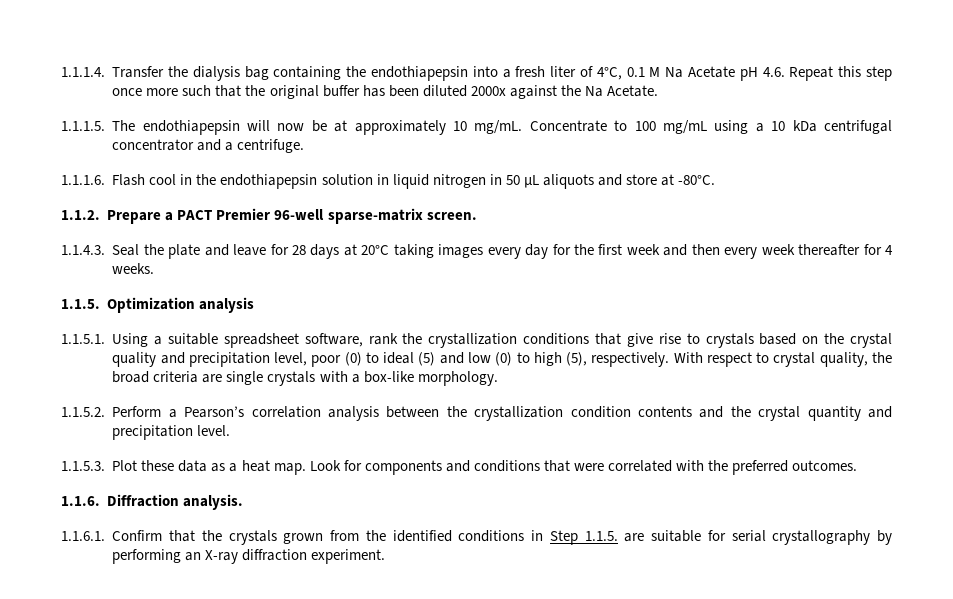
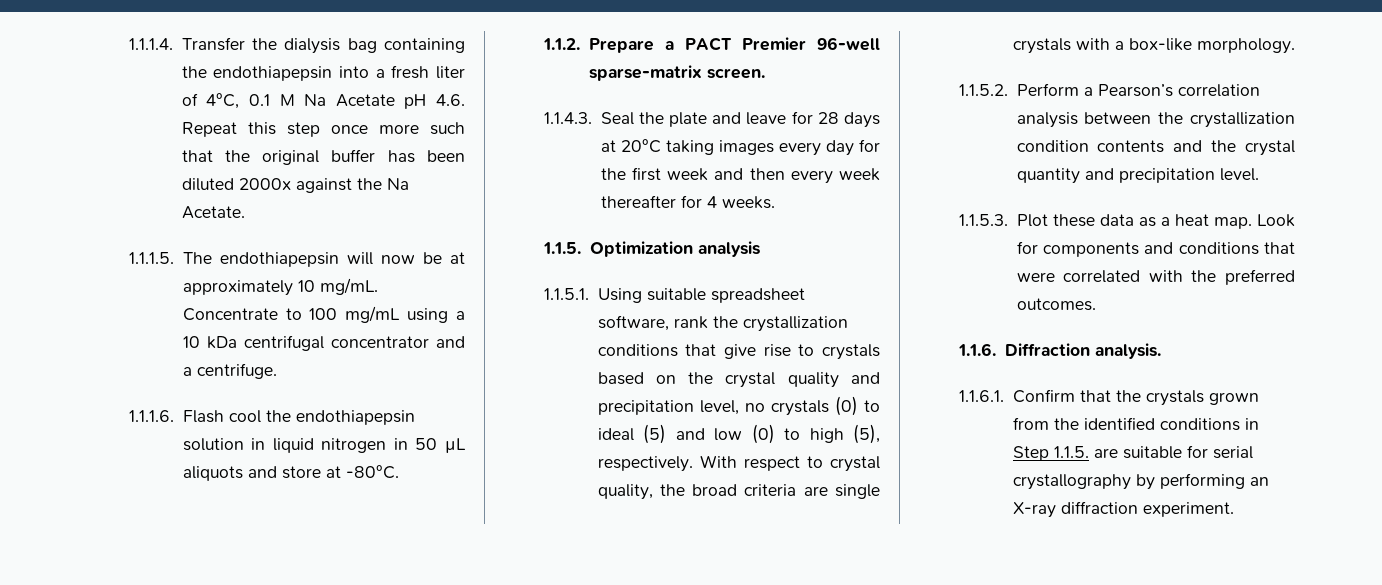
[180,174,193,185] in -> (261, 416) none
[154,336,163,345] a -> (642, 295) none
[311,355,342,367] poor -> [744,400,829,416] no crystals

